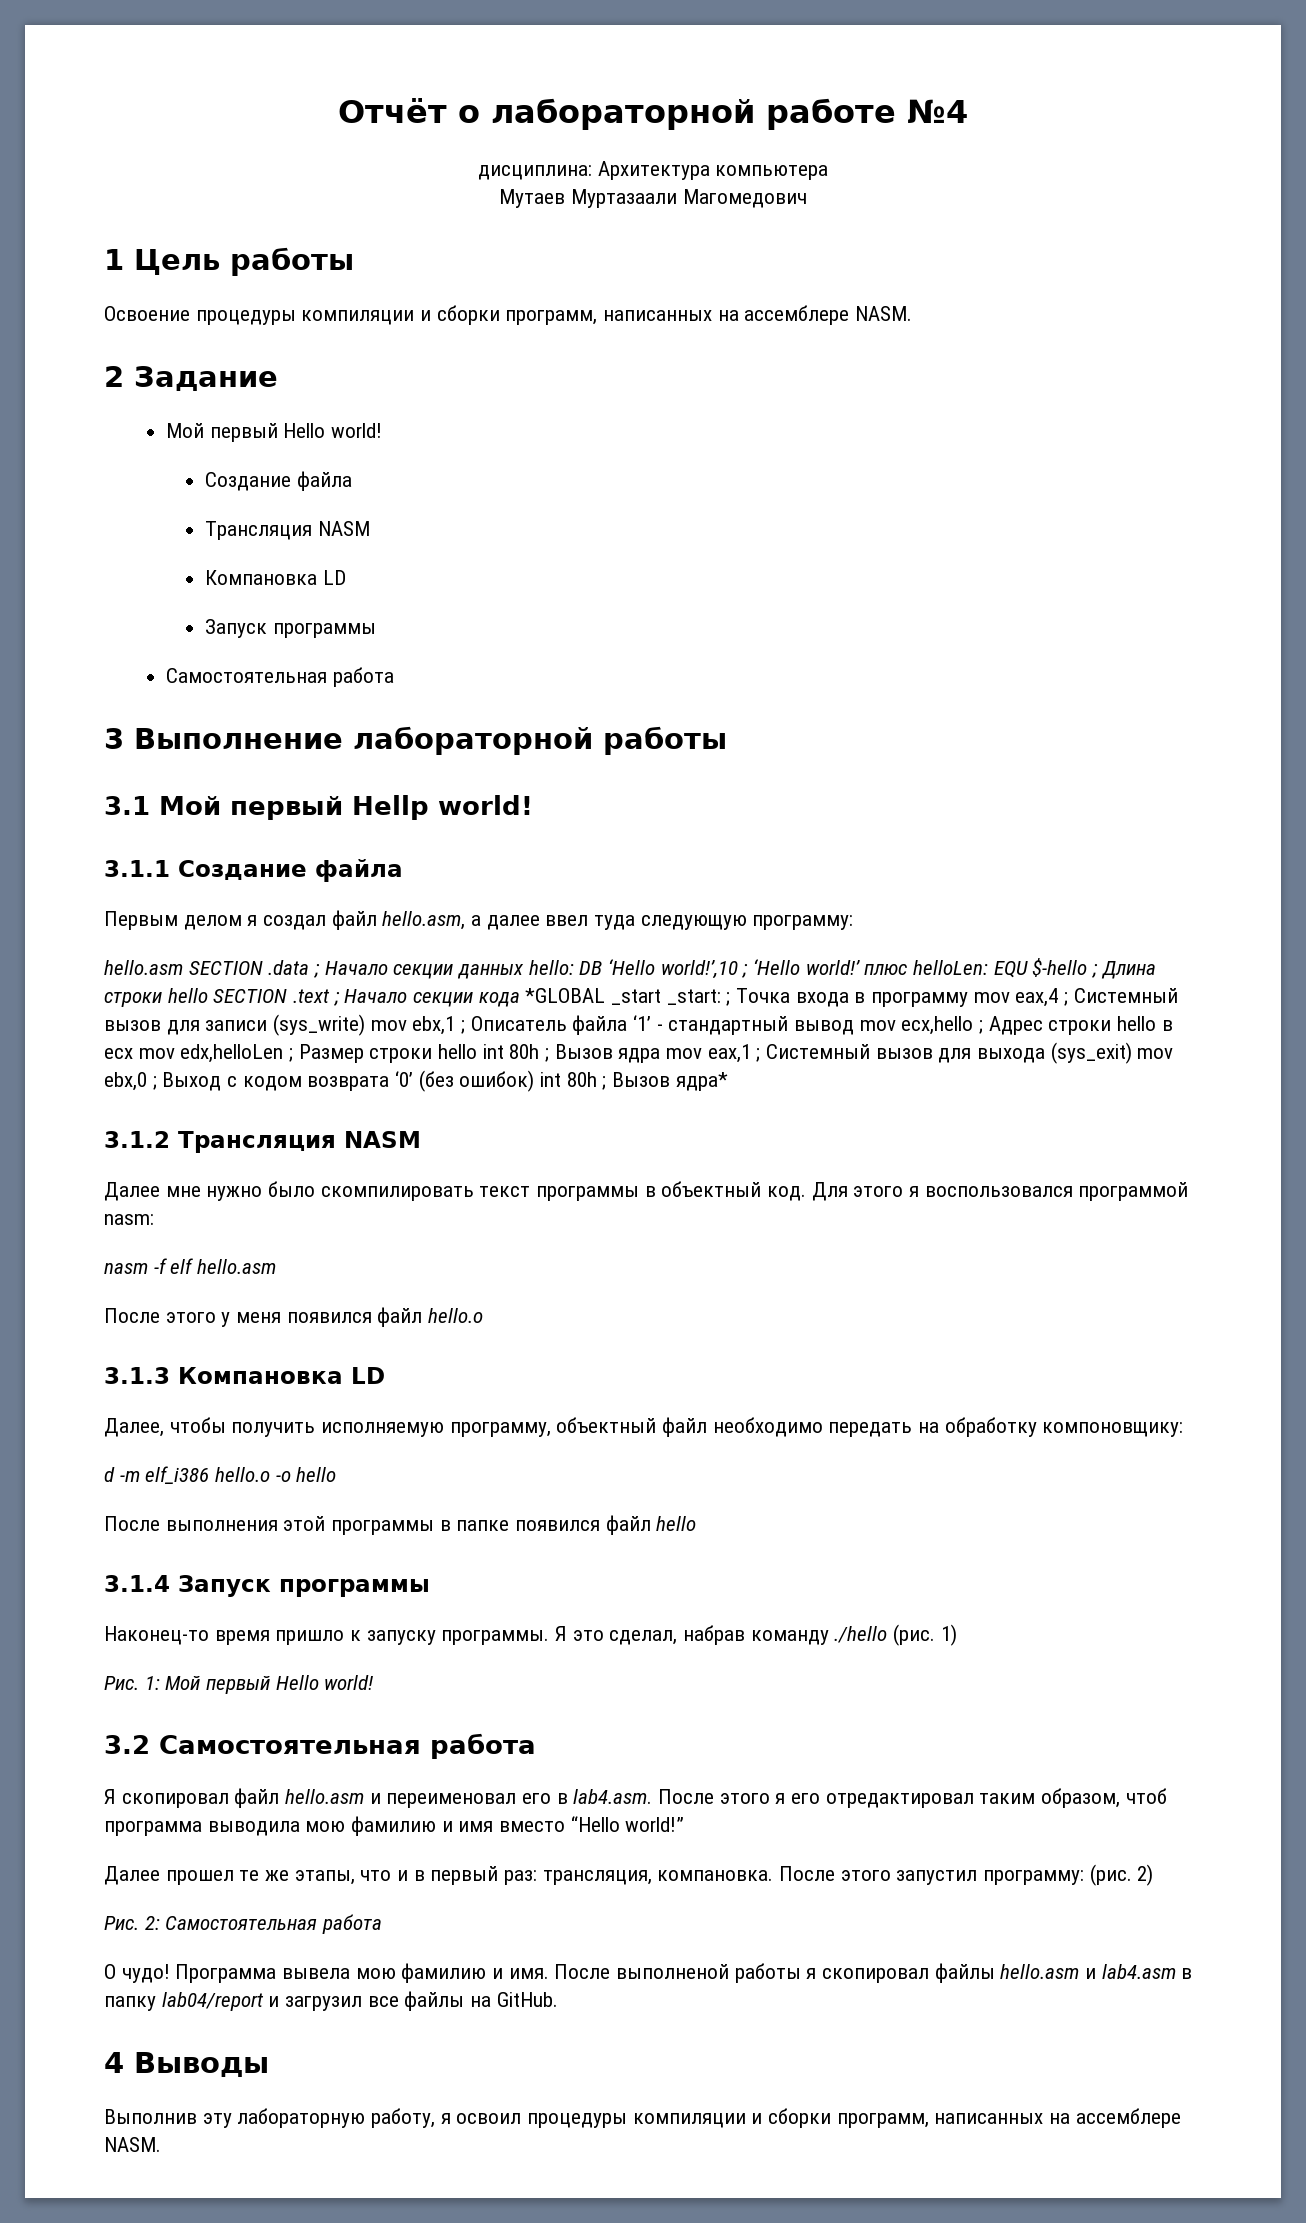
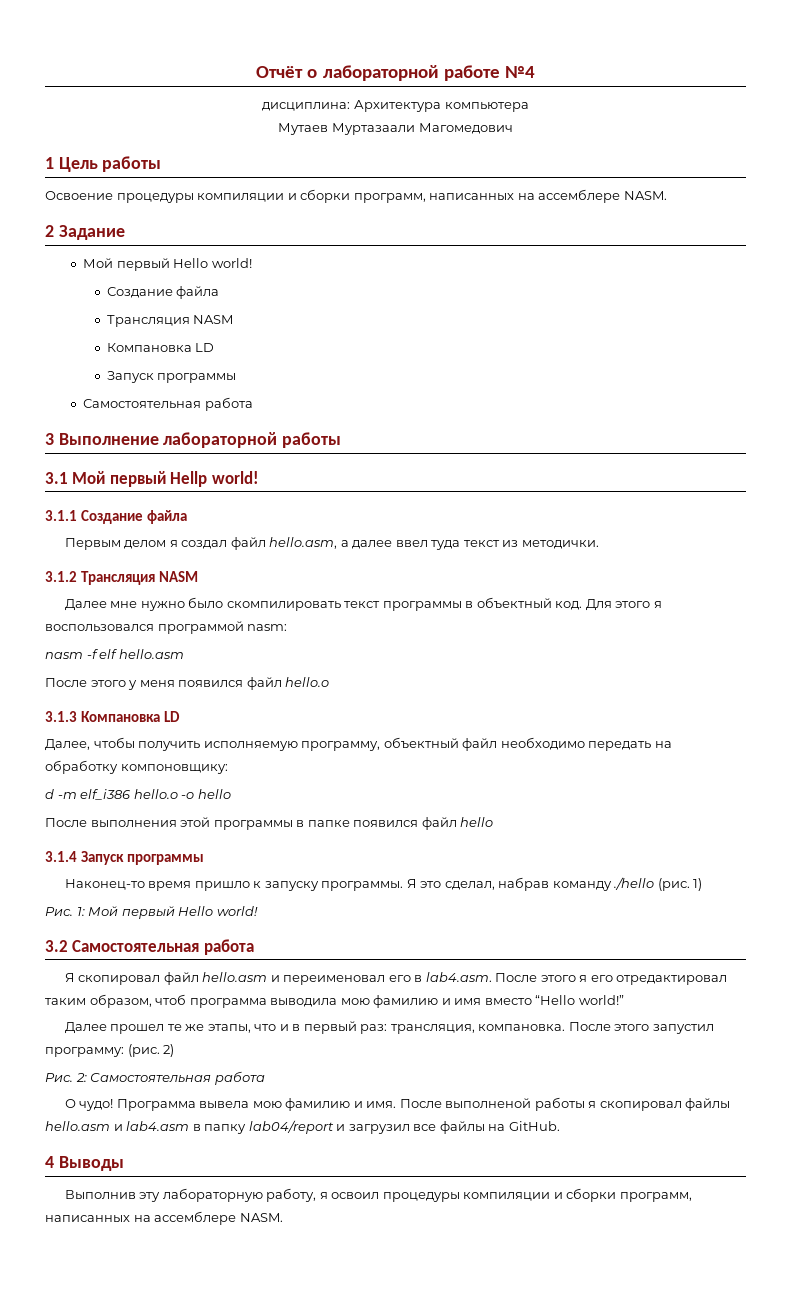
[640,915,854,930] [104,958,1156,979] [104,988,1178,1007] [104,1014,1173,1036] [104,1042,1174,1064] [104,1070,728,1092] следующую программу: // hello.asm SECTION .data ; Начало секции данных hello: DB ‘Hello world!’,10 ; ‘Hello world!’ плюс helloLen: EQU $-hello ; Длина строки hello SECTION .text ; Начало секции кода *GLOBAL _start _start: ; Точка входа в программу mov eax,4 ; Системный вызов для записи (sys_write) mov ebx,1 ; Описатель файла ‘1’ - стандартный вывод mov ecx,hello ; Адрес строки hello в ecx mov edx,helloLen ; Размер строки hello int 80h ; Вызов ядра mov eax,1 ; Системный вызов для выхода (sys_exit) mov ebx,0 ; Выход с кодом возврата ‘0’ (без ошибок) int 80h ; Вызов ядра* -> [463,540,599,549] текст из методички.

